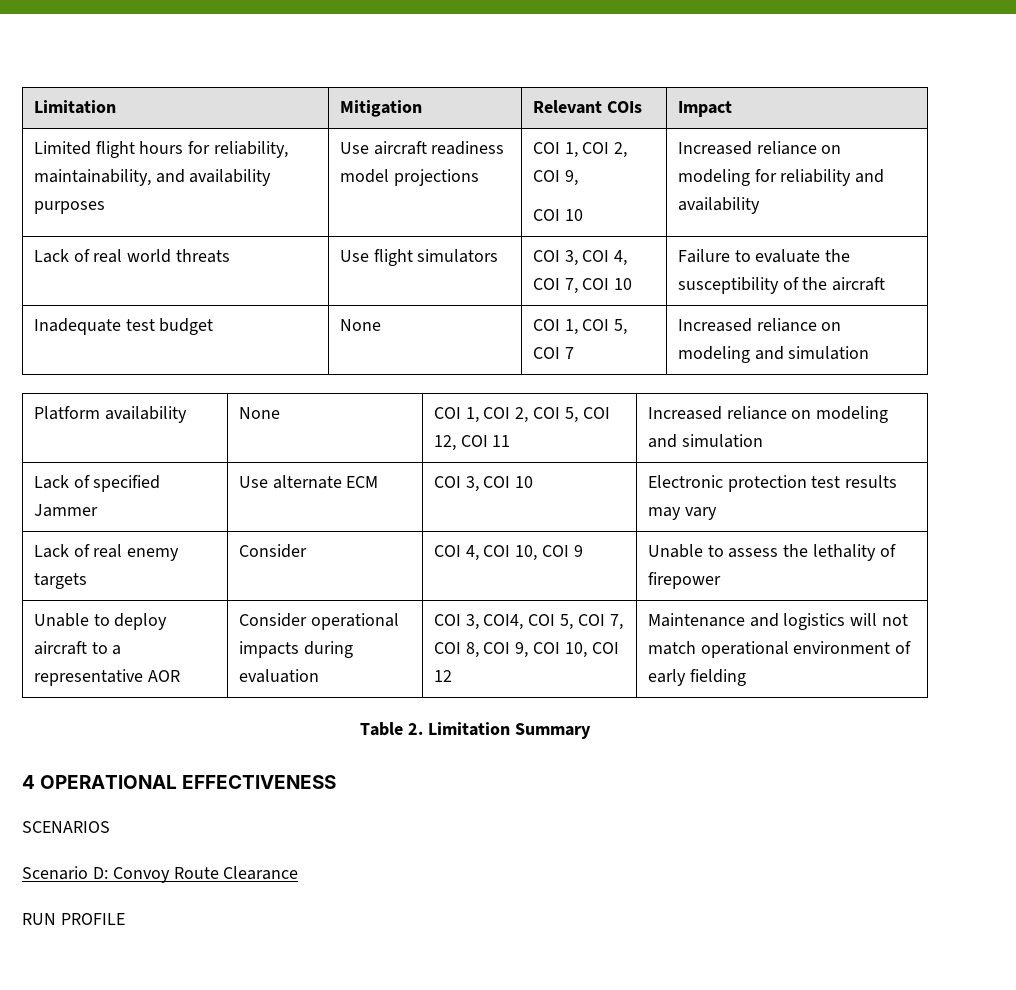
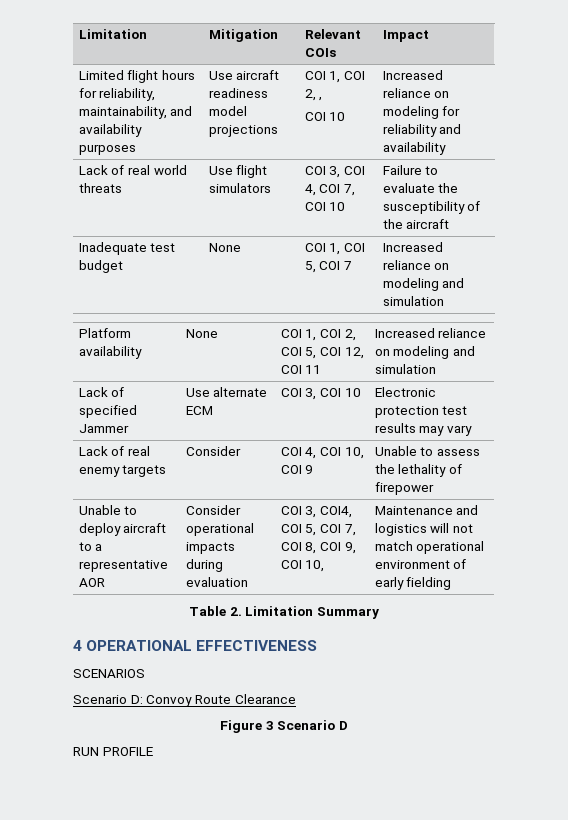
[532,170,578,186] COI 9, -> [319,97,323,101] ,
[591,642,619,654] [433,670,452,682] COI 12 -> (325, 566) none
(299, 873) none -> [220,720,348,733] // Figure 3 Scenario D

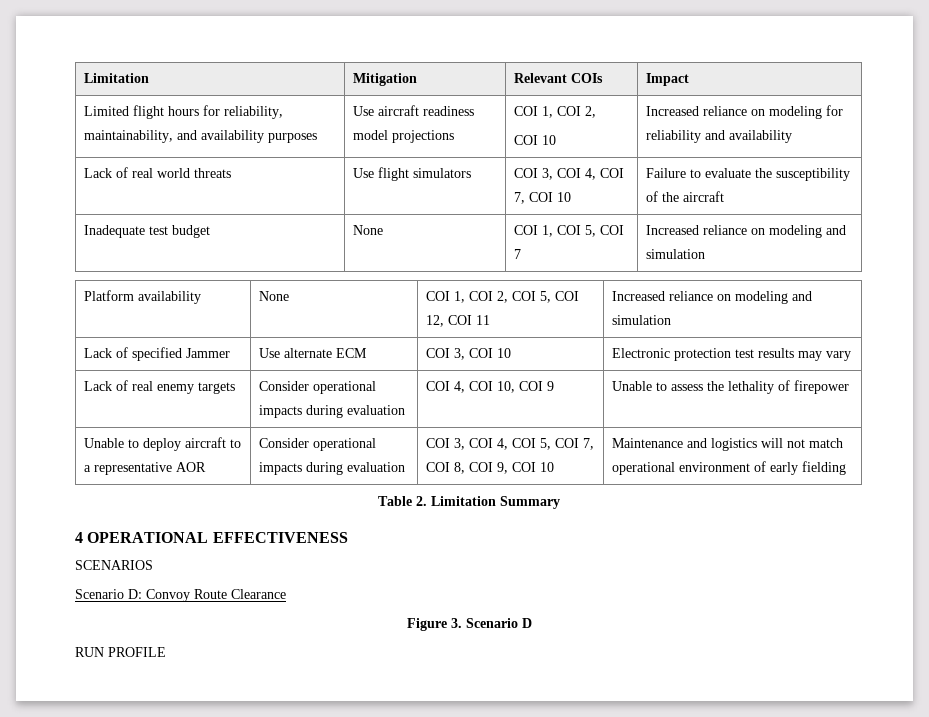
[319,97,323,101] , -> (597, 112) none
(241, 451) none -> [313,381,377,394] [259,405,406,418] operational impacts during evaluation
[320,506,353,518] COI4, -> [469,438,509,450] COI 4,
[305,560,325,572] 10, -> [540,462,555,472] 10
[265,721,274,730] 3 -> [450,618,462,628] 3.

